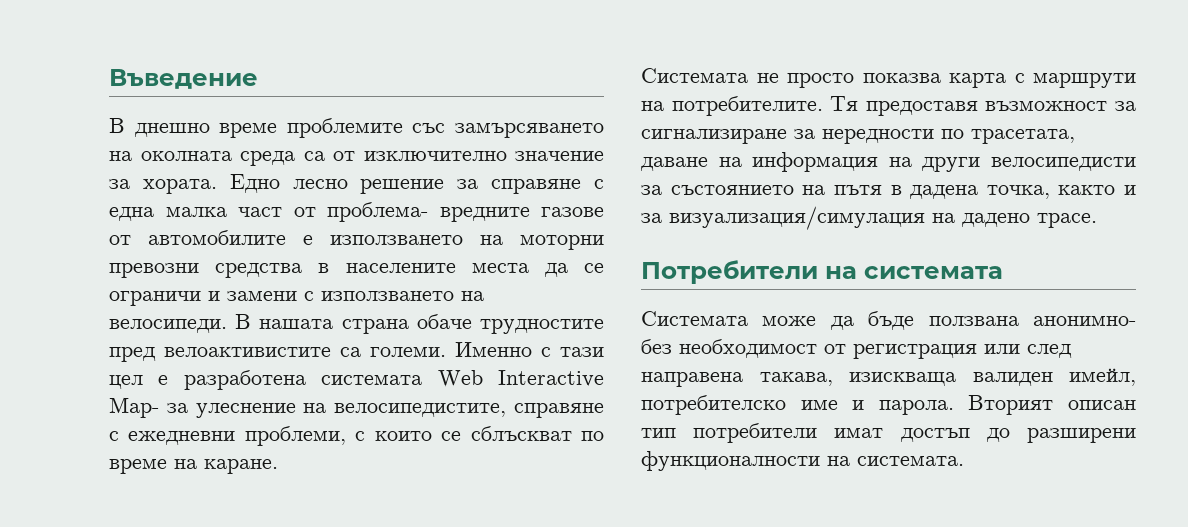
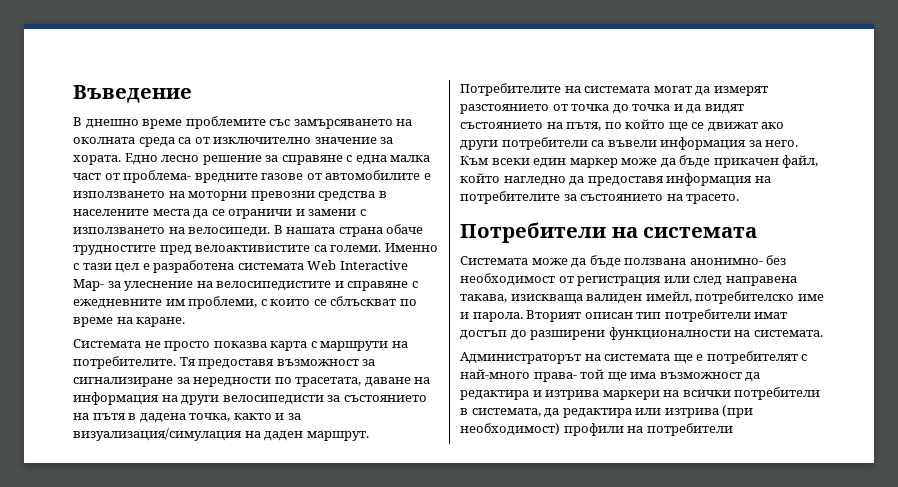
[334,403,604,418] [109,431,236,445] велосипедистите, справяне с ежедневни -> [216,281,418,291] [73,299,185,309] велосипедистите и справяне с ежедневните им
[962,213,1097,228] дадено трасе. -> [264,431,369,441] [460,83,768,96] [460,104,744,114] [460,119,785,132] [460,137,799,150] [460,155,819,168] [460,173,771,186] [460,191,740,204] даден маршрут. Потребителите на системата могат да измерят разстоянието от точка до точка и да видят състоянието на пътя, по който ще се движат ако други потребители са въвели информация за него. Към всеки един маркер може да бъде прикачен файл, който нагледно да предоставя информация на потребителите за състоянието на трасето.
(964, 461) none -> [460,351,808,364] [460,369,761,382] [460,387,821,400] [460,405,754,418] [460,423,733,436] // Администраторът на системата ще е потребителят с най-много права- той ще има възможност да редактира и изтрива маркери на всички потребители в системата, да редактира или изтрива (при необходимост) профили на потребители

